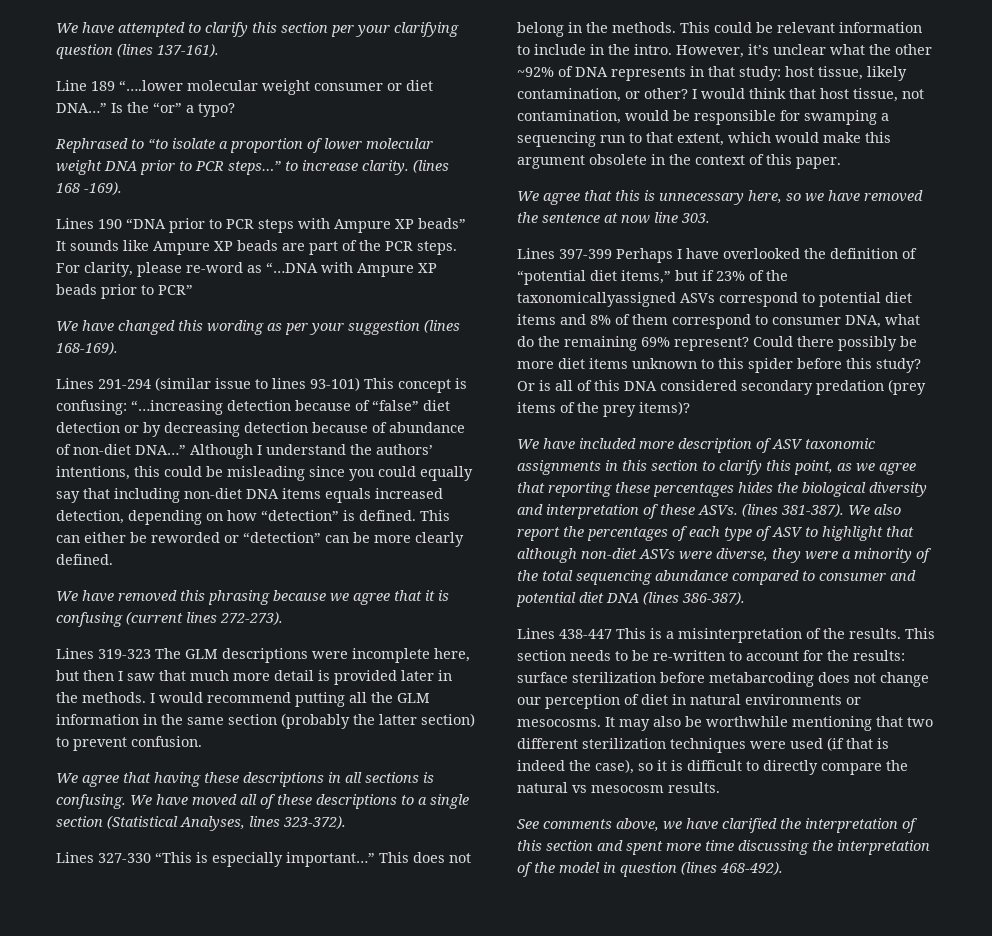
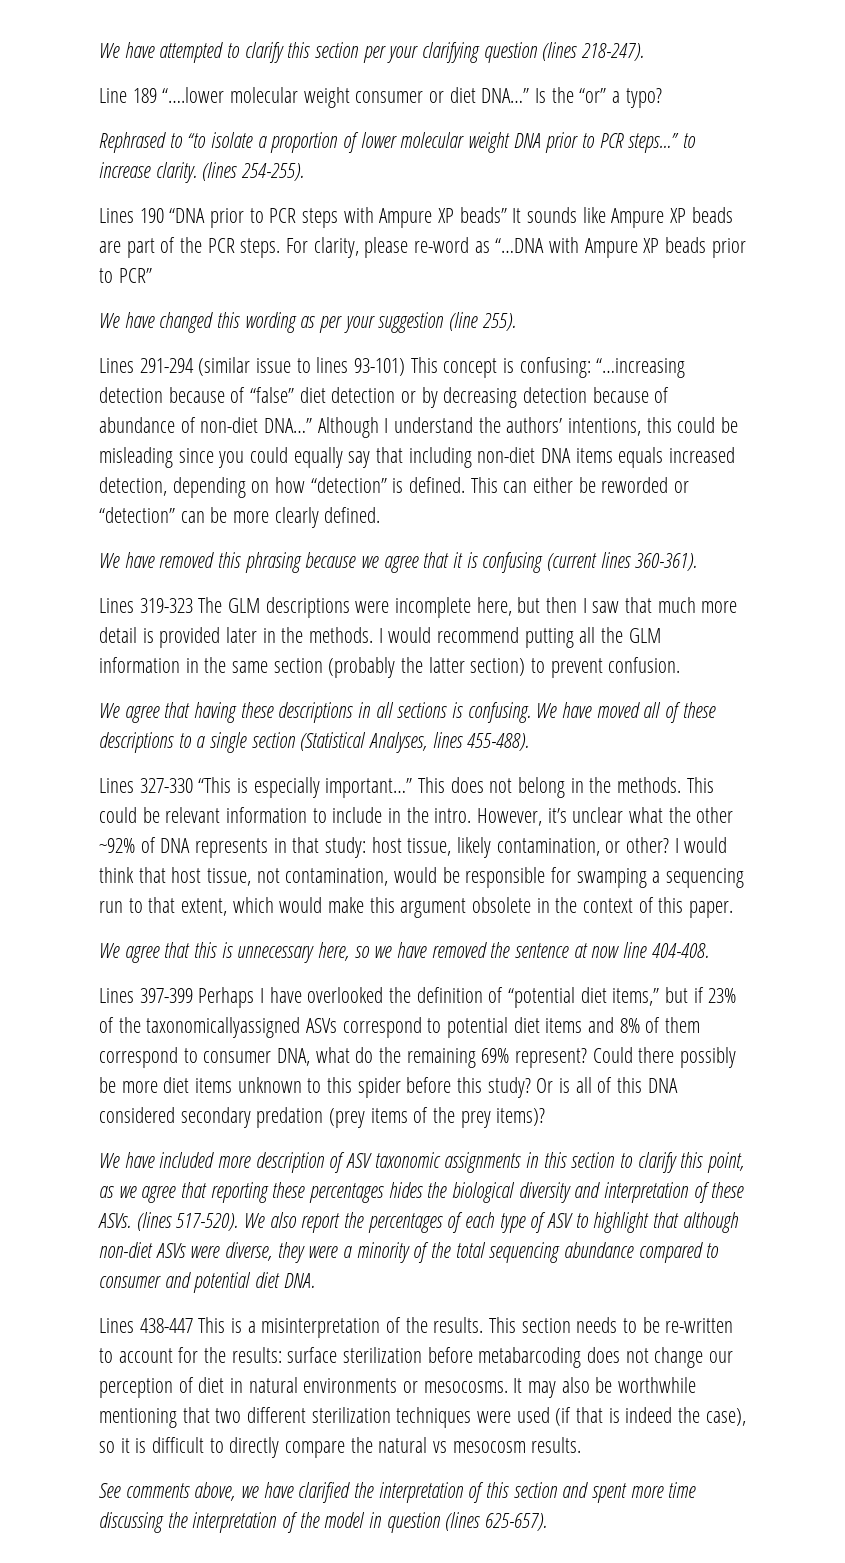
[157,44,219,57] 137-161). -> [581,43,645,61] 218-247).
[56,182,122,195] 168 -169). -> [240,163,304,181] 254-255).
[424,319,460,333] [56,342,118,355] (lines 168-169). -> [449,312,516,331] (line 255).
[220,612,283,625] 272-273). -> [635,553,698,571] 360-361).
[283,816,346,829] 323-372). -> [467,733,530,751] 455-488).
[681,213,710,223] 303. -> [651,943,709,958] 404-408.
[781,504,844,517] 381-387). -> [176,1213,239,1231] 517-520).
[606,591,745,605] DNA (lines 386-387). -> [283,1273,315,1288] DNA.
[720,862,783,875] 468-492). -> [485,1513,548,1531] 625-657).

